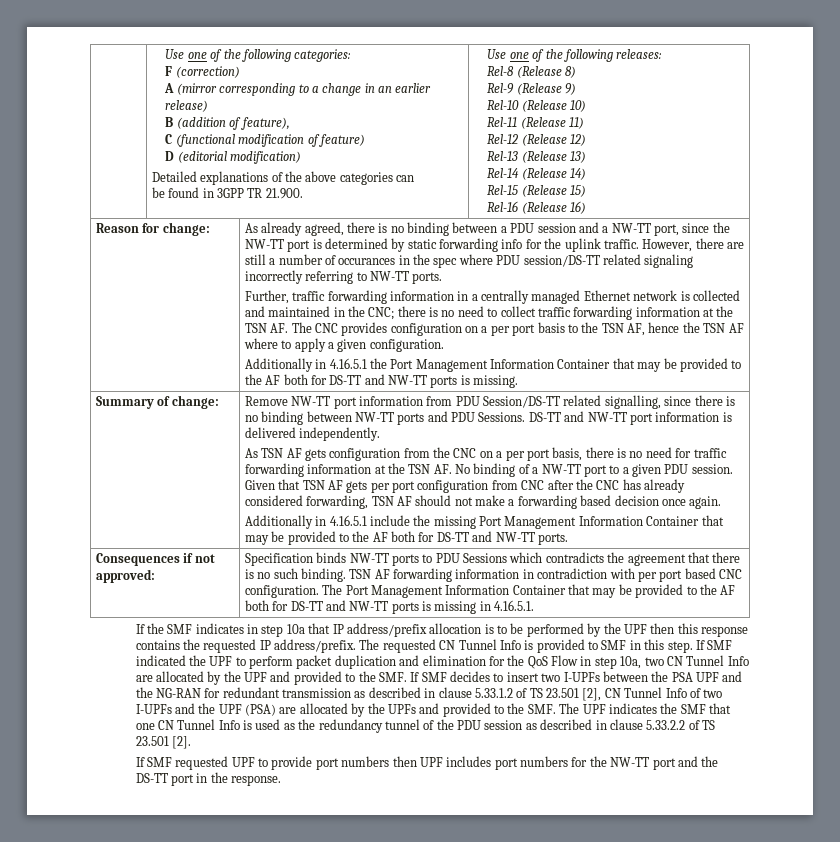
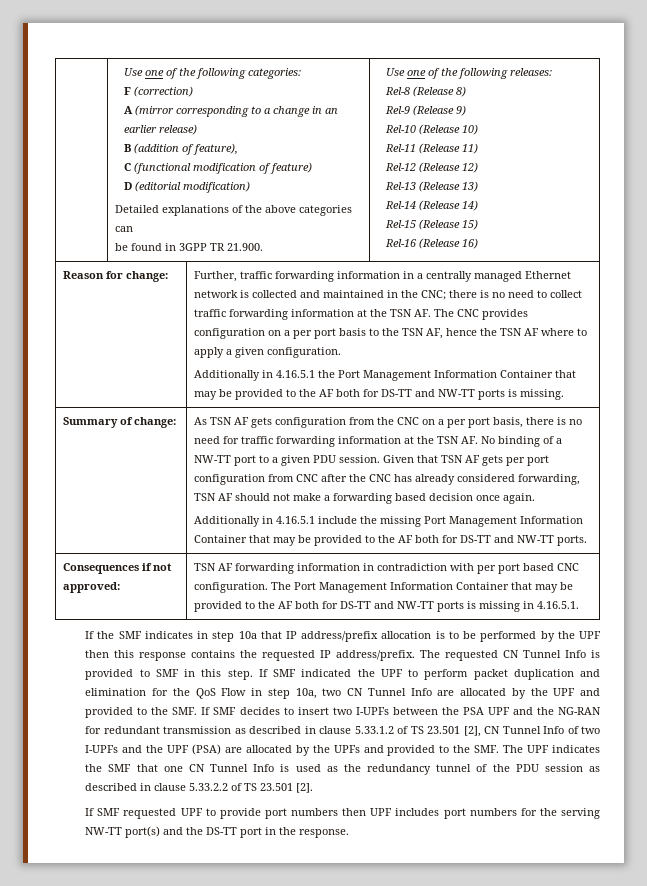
[244,222,730,236] [244,238,745,252] [244,254,694,268] [244,270,443,284] As already agreed, there is no binding between a PDU session and a NW-TT port, since the NW-TT port is determined by static forwarding info for the uplink traffic. However, there are still a number of occurances in the spec where PDU session/DS-TT related signaling incorrectly referring to NW-TT ports. // -> (169, 276) none
[244,395,735,409] [244,411,732,425] [244,427,381,441] Remove NW-TT port information from PDU Session/DS-TT related signalling, since there is no binding between NW-TT ports and PDU Sessions. DS-TT and NW-TT port information is delivered independently. // -> (177, 422) none
[244,552,741,566] [244,568,346,582] Specification binds NW-TT ports to PDU Sessions which contradicts the agreement that there is no such binding. -> (121, 587) none
[610,757,676,770] NW-TT port -> [560,808,600,819] [85,826,161,838] serving NW-TT port(s)

